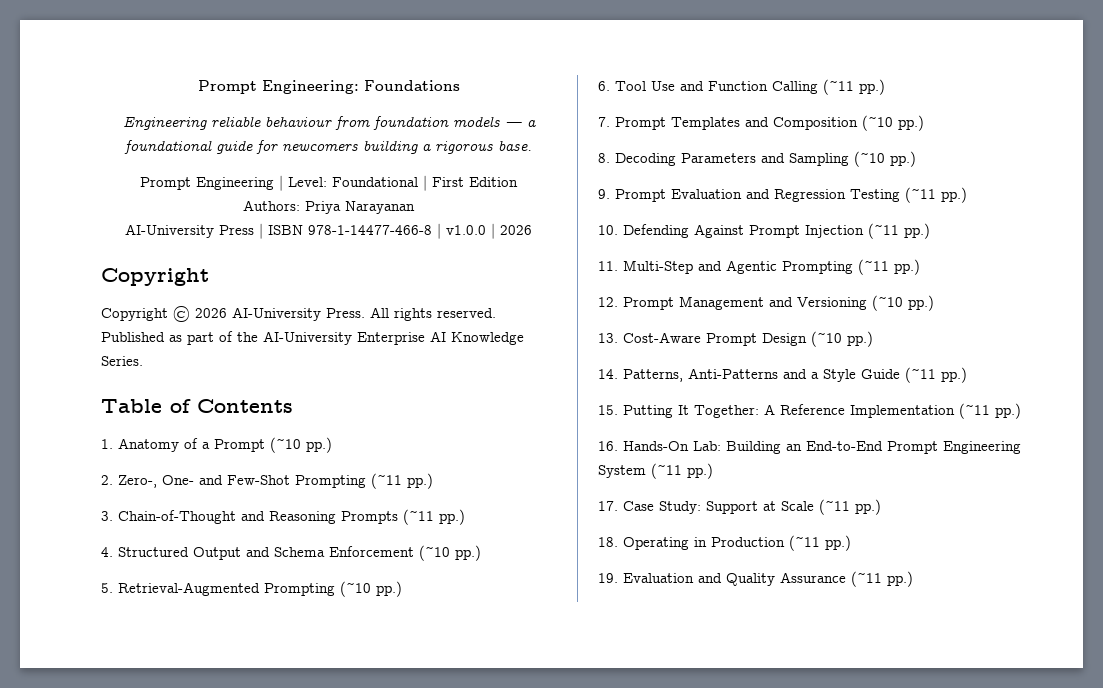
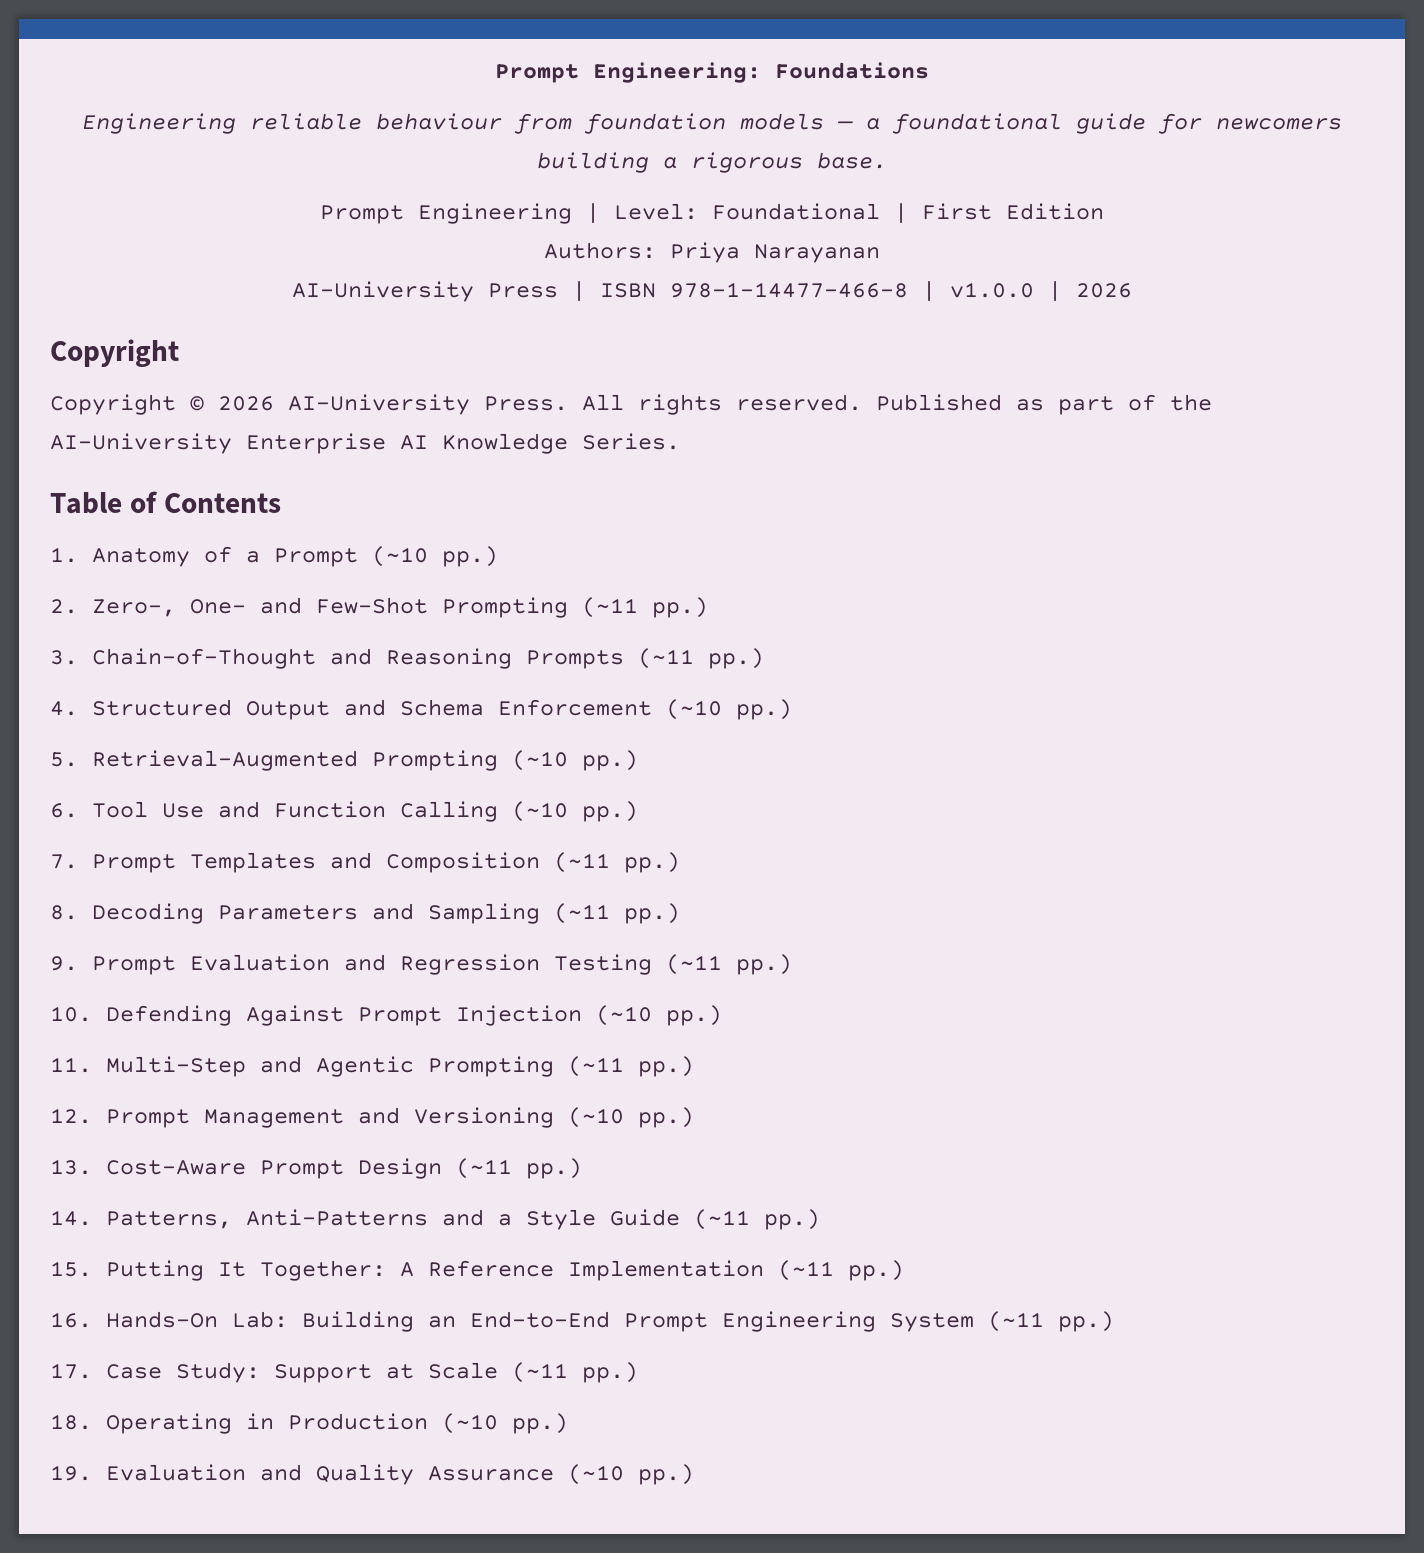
[823,79,854,95] (~11 -> [512,801,568,822] (~10
[862,115,893,131] (~10 -> [554,852,610,873] (~11
[854,151,885,167] (~10 -> [554,903,610,924] (~11
[868,223,899,239] (~11 -> [596,1005,652,1026] (~10
[811,331,842,347] (~10 -> [456,1158,512,1179] (~11
[789,535,820,551] (~11 -> [442,1413,498,1434] (~10
[851,571,882,587] (~11 -> [568,1464,624,1485] (~10

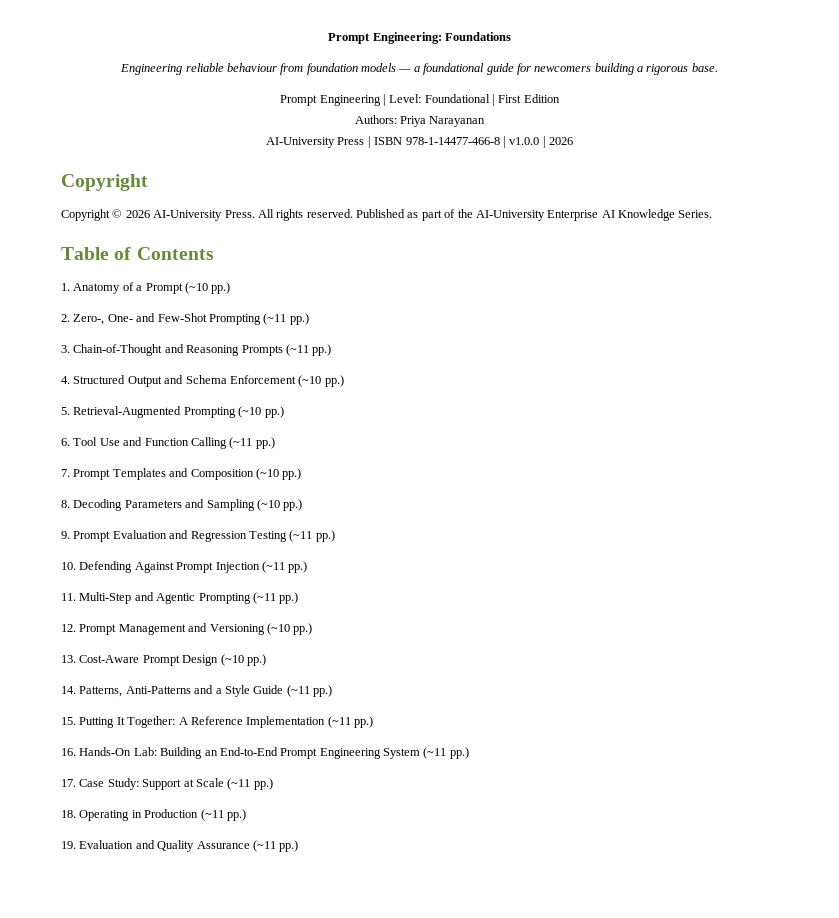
[512,801,568,822] (~10 -> [229,437,253,449] (~11
[554,852,610,873] (~11 -> [255,468,279,480] (~10
[554,903,610,924] (~11 -> [256,499,280,511] (~10
[596,1005,652,1026] (~10 -> [261,561,285,573] (~11
[456,1158,512,1179] (~11 -> [220,654,244,666] (~10
[442,1413,498,1434] (~10 -> [200,809,224,821] (~11
[568,1464,624,1485] (~10 -> [252,840,276,852] (~11

